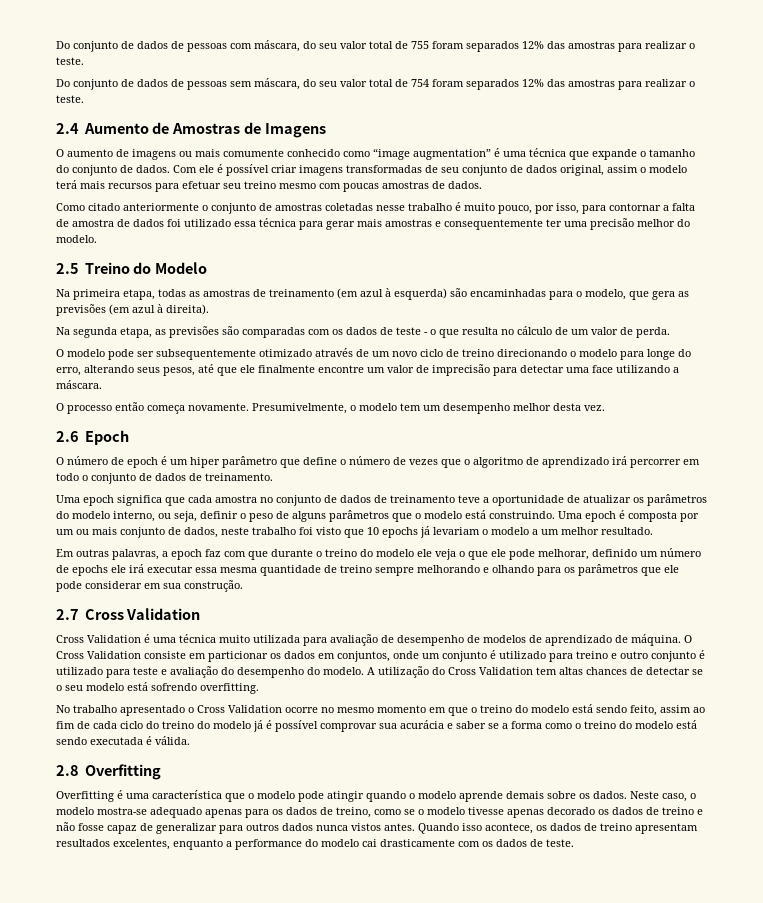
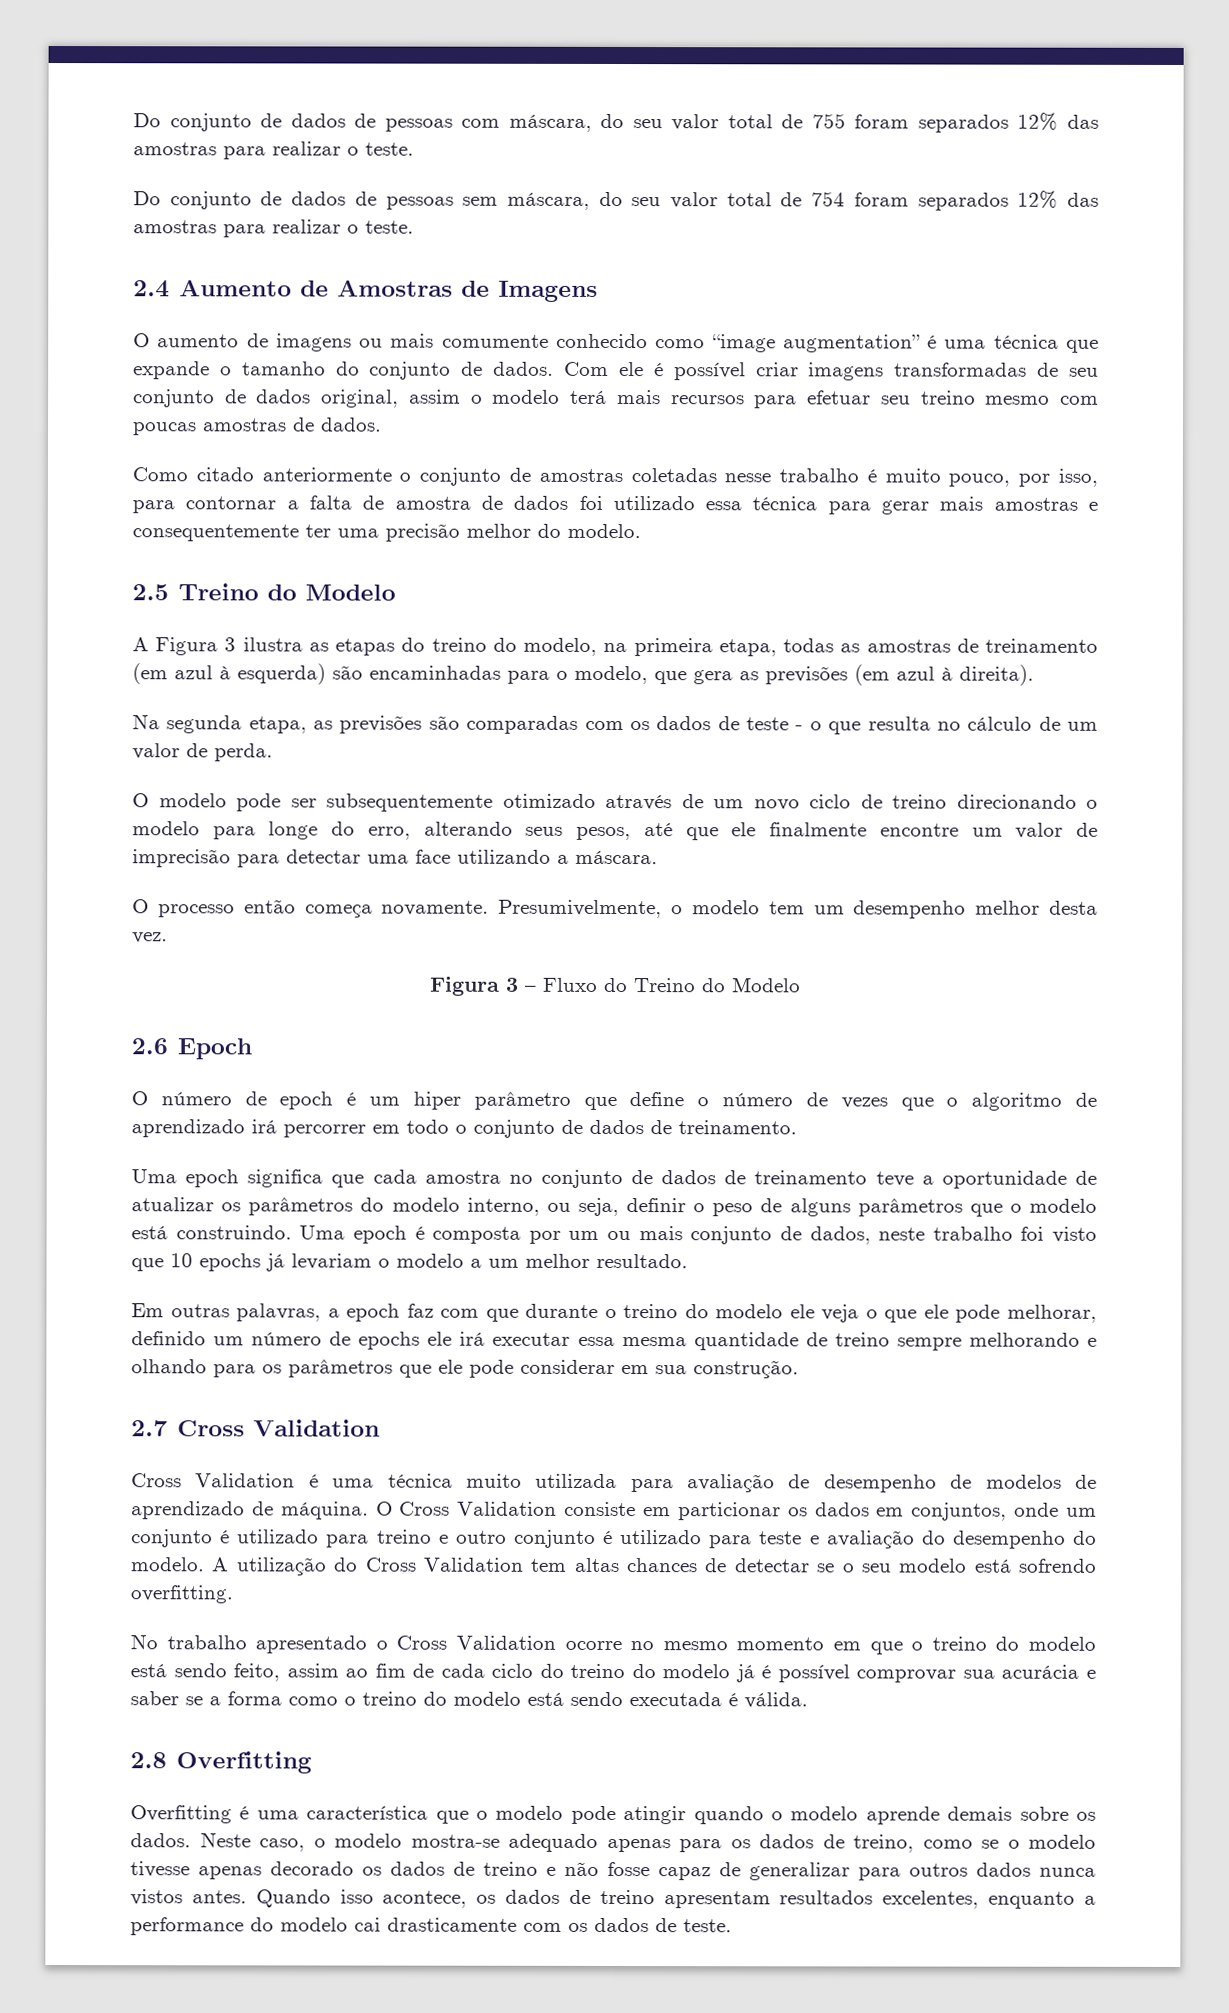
[56,289,70,297] Na -> [132,637,628,656] A Figura 3 ilustra as etapas do treino do modelo, na
(605, 408) none -> [429,976,801,996] // Figura 3 – Fluxo do Treino do Modelo

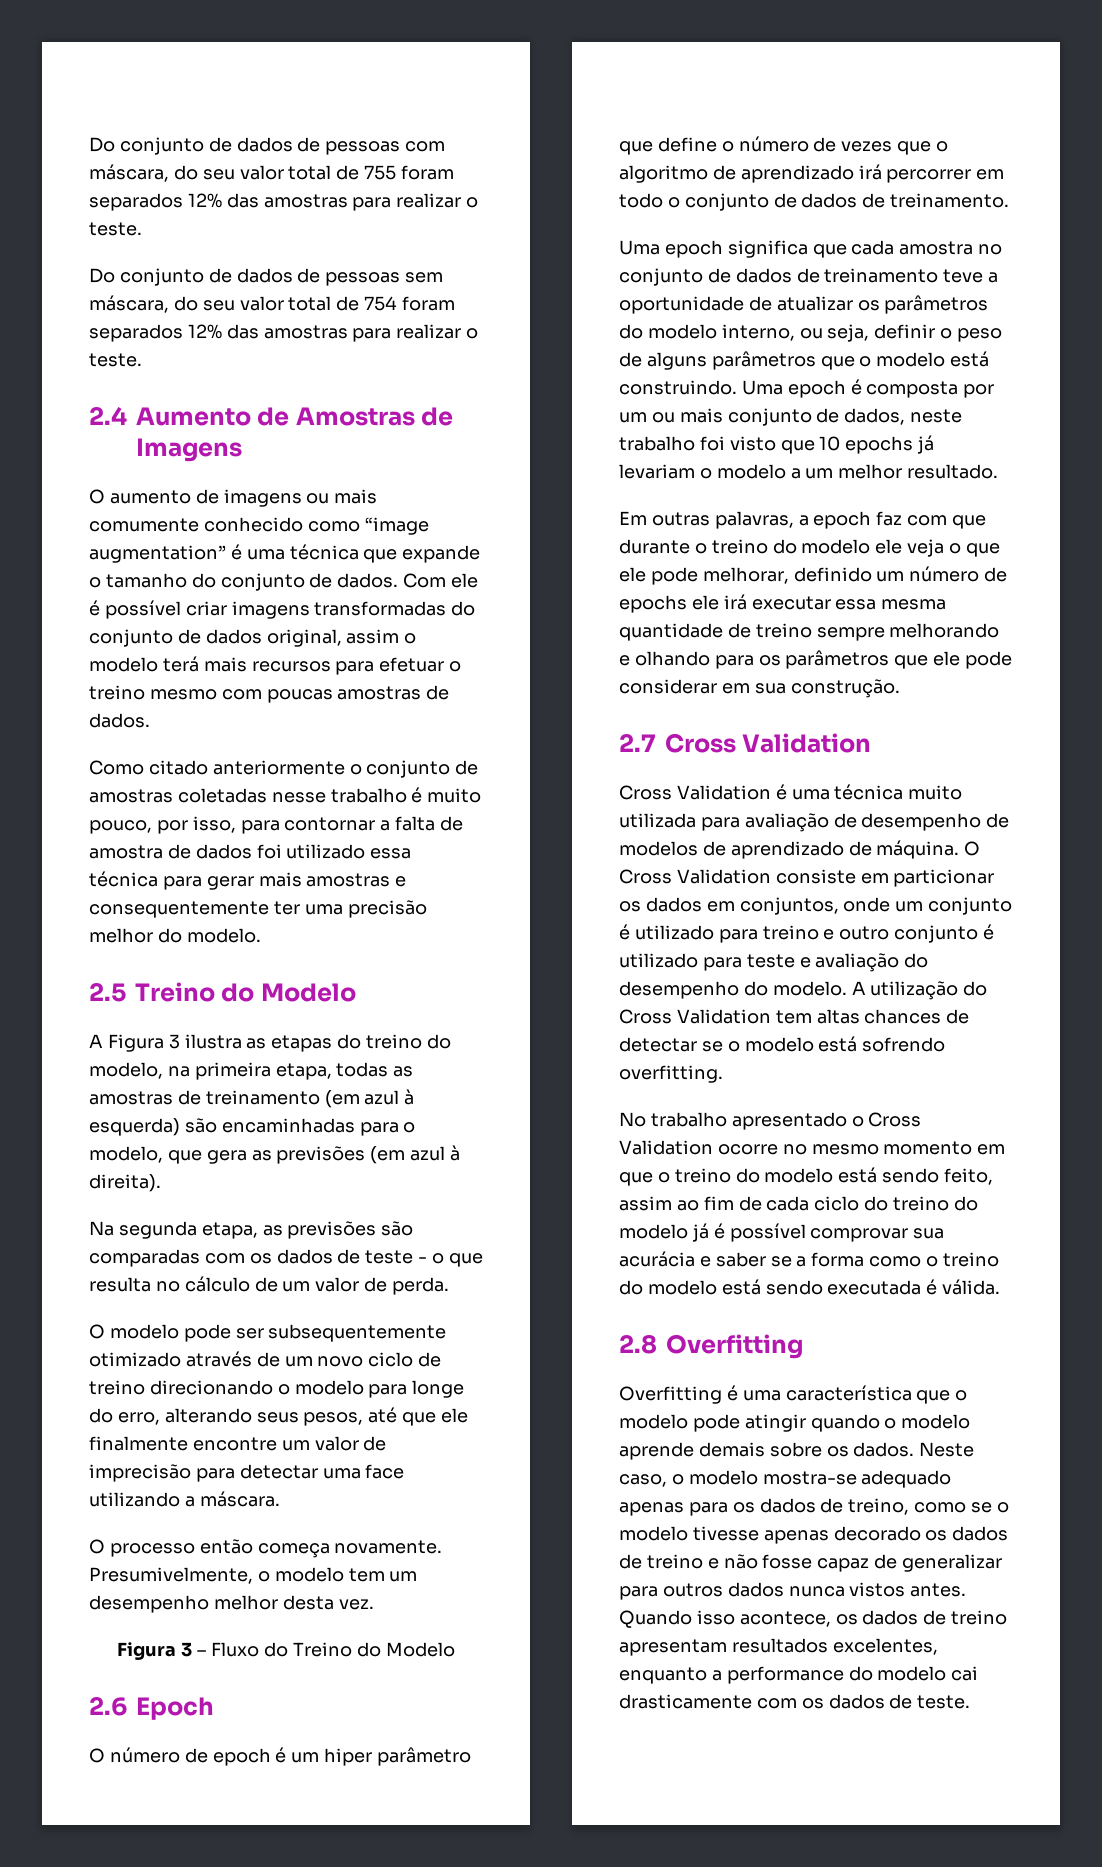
[1037,362,1099,377] de seu -> [451,601,476,616] do
[880,395,911,405] seu -> [449,661,462,672] o
[861,1563,892,1573] seu -> (740, 1046) none

